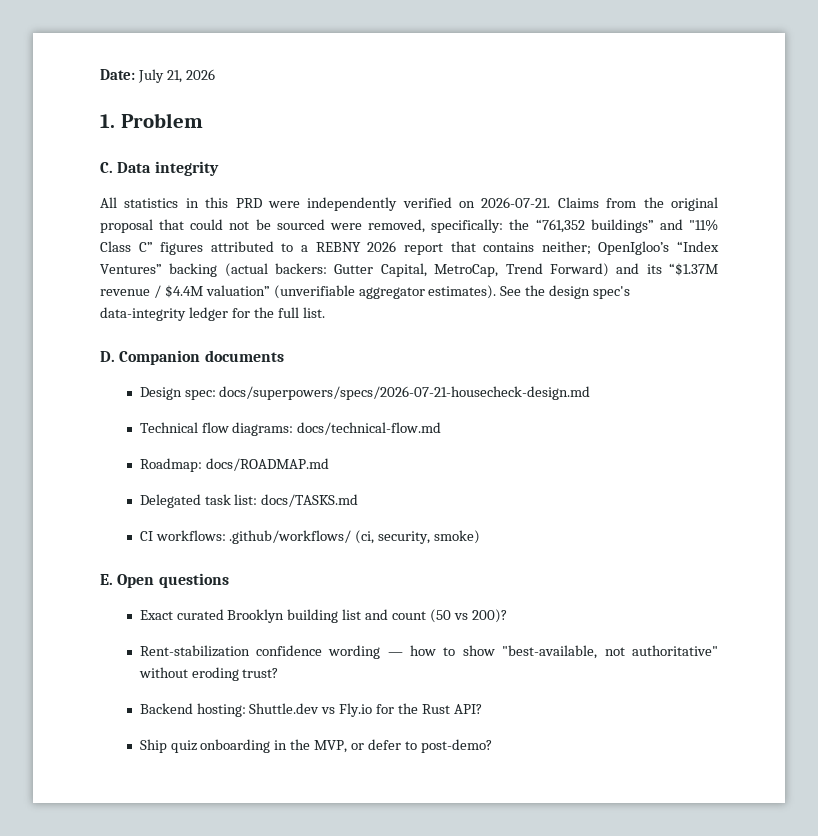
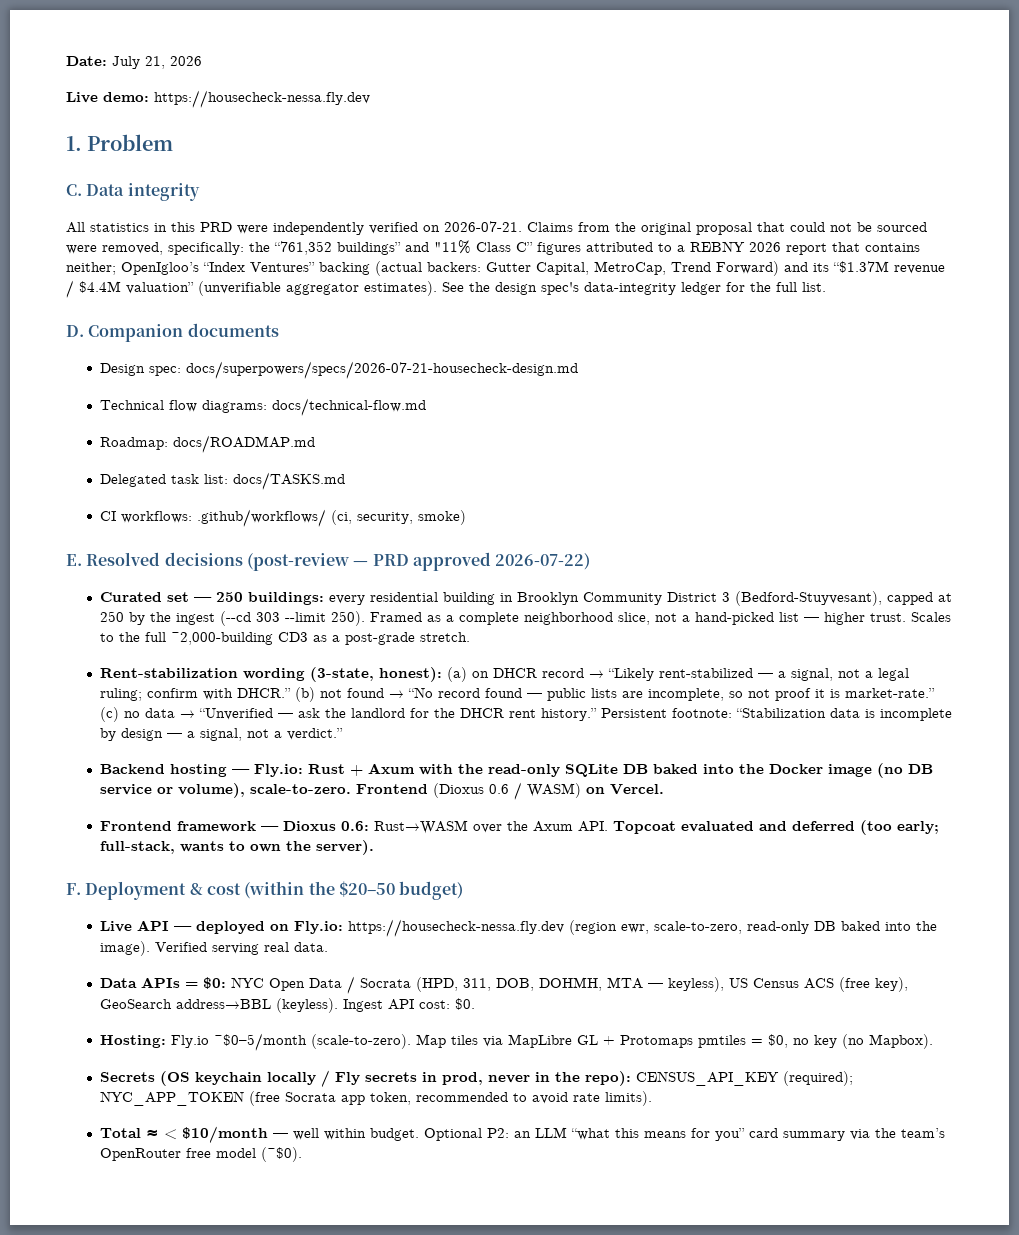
(215, 74) none -> [66,90,370,108] // Live demo: https://housecheck-nessa.fly.dev
[117,573,229,588] [139,609,507,623] [139,645,719,659] [138,667,279,681] [139,703,482,717] [139,739,492,753] Open questions // Exact curated Brooklyn building list and count (50 vs 200)? // Rent-stabilization confidence wording — how to show "best-available, not authoritative" without eroding trust? // Backend hosting: Shuttle.dev vs Fly.io for the Rust API? // Ship quiz onboarding in the MVP, or defer to post-demo? -> [86,552,591,571] [100,591,953,606] [100,611,952,626] [100,632,471,645] [100,667,910,682] [100,687,936,702] [100,707,953,722] [100,728,344,741] [100,763,934,778] [100,782,665,800] [100,820,940,835] [100,840,375,855] [66,881,464,900] [100,919,938,937] [100,941,329,956] [100,976,909,994] [100,998,476,1013] [100,1033,934,1051] [100,1070,854,1087] [100,1091,653,1106] [100,1126,946,1143] [100,1147,303,1162] Resolved decisions (post-review — PRD approved 2026-07-22) // Curated set — 250 buildings: every residential building in Brooklyn Community District 3 (Bedford-Stuyvesant), capped at 250 by the ingest (--cd 303 --limit 250). Framed as a complete neighborhood slice, not a hand-picked list — higher trust. Scales to the full ~2,000-building CD3 as a post-grade stretch. // Rent-stabilization wording (3-state, honest): (a) on DHCR record → “Likely rent-stabilized — a signal, not a legal ruling; confirm with DHCR.” (b) not found → “No record found — public lists are incomplete, so not proof it is market-rate.” (c) no data → “Unverified — ask the landlord for the DHCR rent history.” Persistent footnote: “Stabilization data is incomplete by design — a signal, not a verdict.” // Backend hosting — Fly.io: Rust + Axum with the read-only SQLite DB baked into the Docker image (no DB service or volume), scale-to-zero. Frontend (Dioxus 0.6 / WASM) on Vercel. // Frontend framework — Dioxus 0.6: Rust→WASM over the Axum API. Topcoat evaluated and deferred (too early; full-stack, wants to own the server). // F. Deployment & cost (within the $20–50 budget) // Live API — deployed on Fly.io: https://housecheck-nessa.fly.dev (region ewr, scale-to-zero, read-only DB baked into the image). Verified serving real data. // Data APIs = $0: NYC Open Data / Socrata (HPD, 311, DOB, DOHMH, MTA — keyless), US Census ACS (free key), GeoSearch address→BBL (keyless). Ingest API cost: $0. // Hosting: Fly.io ~$0–5/month (scale-to-zero). Map tiles via MapLibre GL + Protomaps pmtiles = $0, no key (no Mapbox). // Secrets (OS keychain locally / Fly secrets in prod, never in the repo): CENSUS_API_KEY (required); NYC_APP_TOKEN (free Socrata app token, recommended to avoid rate limits). // Total ≈ < $10/month — well within budget. Optional P2: an LLM “what this means for you” card summary via the team’s OpenRouter free model (~$0).

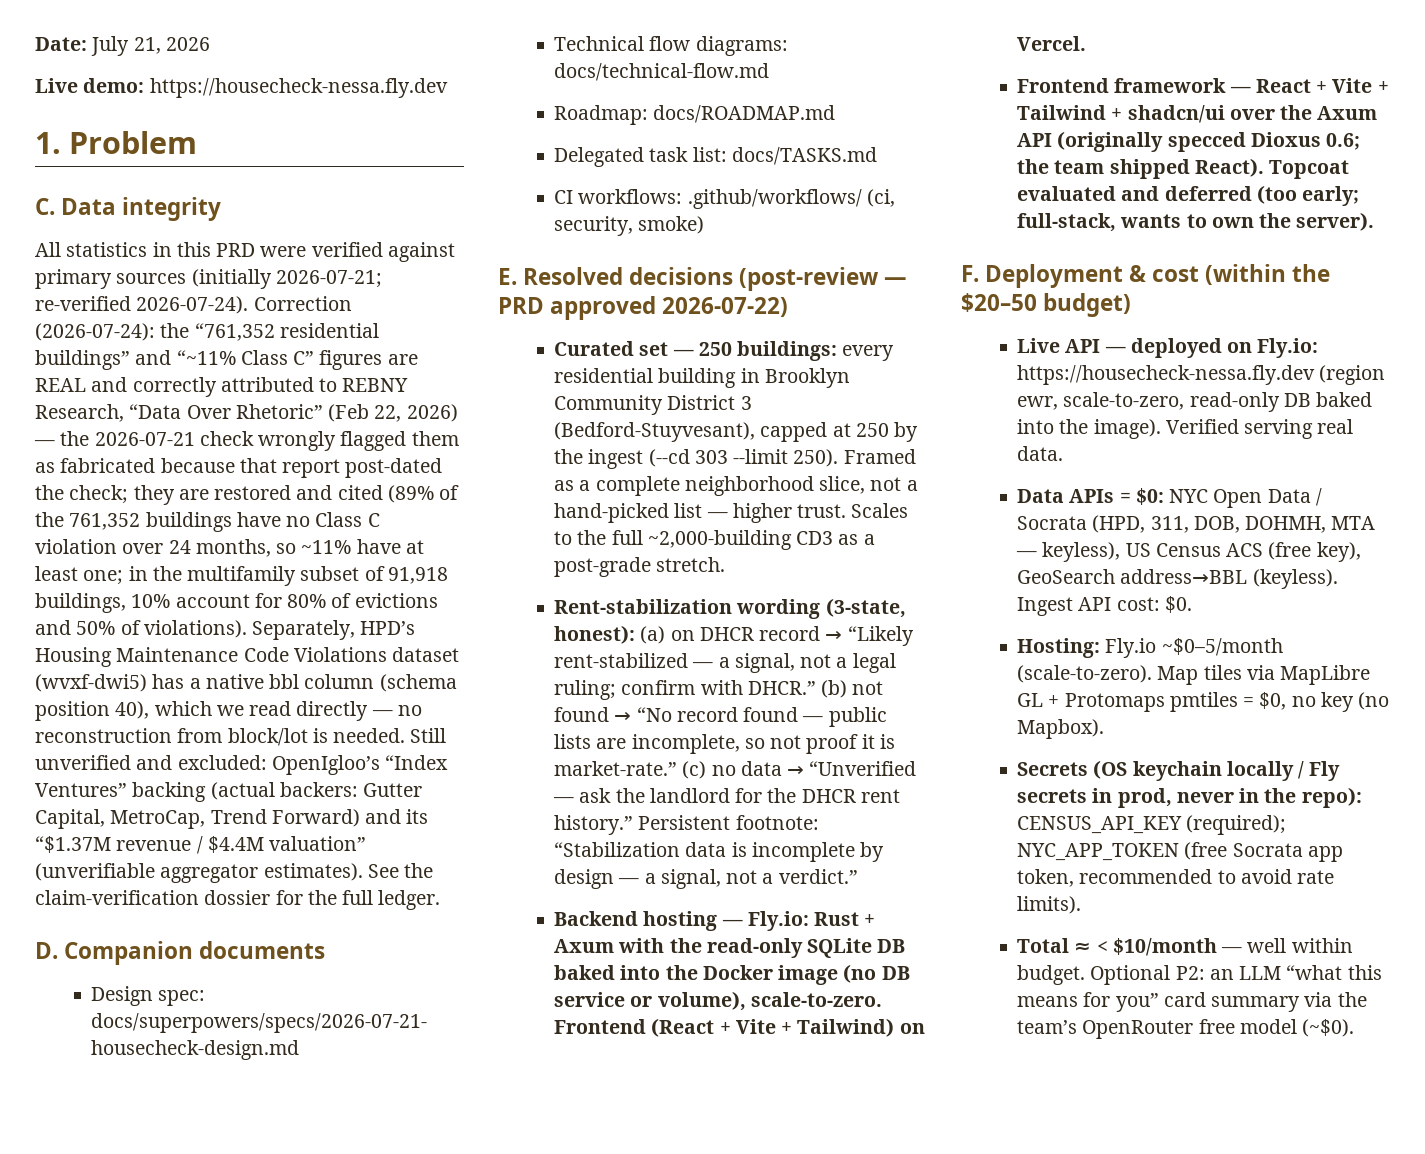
[273,221,927,235] [66,242,244,255] independently verified on 2026-07-21. Claims from the original proposal that could not be sourced were removed, specifically: -> [311,242,455,262] [35,269,382,289] [35,296,352,314] [35,323,155,341] verified against primary sources (initially 2026-07-21; re-verified 2026-07-24). Correction (2026-07-24):
(332, 248) none -> [279,323,379,338] residential
[434,240,471,254] "11% -> [176,350,236,365] “~11%
[586,241,920,255] [66,262,116,275] attributed to a REBNY 2026 report that contains neither; -> [387,354,418,365] [35,377,409,397] [35,404,458,422] [34,431,459,451] [35,458,443,478] [35,485,460,505] [35,512,380,532] [35,539,424,557] [35,566,448,586] [35,593,438,613] [35,620,416,640] [35,647,460,667] [35,674,457,692] [35,701,422,721] [35,728,447,746] [35,755,267,770] are REAL and correctly attributed to REBNY Research, “Data Over Rhetoric” (Feb 22, 2026) — the 2026-07-21 check wrongly flagged them as fabricated because that report post-dated the check; they are restored and cited (89% of the 761,352 buildings have no Class C violation over 24 months, so ~11% have at least one; in the multifamily subset of 91,918 buildings, 10% account for 80% of evictions and 50% of violations). Separately, HPD’s Housing Maintenance Code Violations dataset (wvxf-dwi5) has a native bbl column (schema position 40), which we read directly — no reconstruction from block/lot is needed. Still unverified and excluded:
[495,282,721,295] design spec's data-integrity ledger -> [35,890,271,905] claim-verification dossier
[802,282,826,292] list. -> [378,890,441,910] ledger.
[433,782,582,800] (Dioxus 0.6 / WASM) -> [651,1018,895,1037] (React + Vite + Tailwind)
[283,820,609,834] Dioxus 0.6: Rust→WASM over the Axum API. -> [1255,78,1389,93] [1017,105,1378,123] [1017,131,1361,152] [1017,158,1264,179] React + Vite + Tailwind + shadcn/ui over the Axum API (originally specced Dioxus 0.6; the team shipped React).

